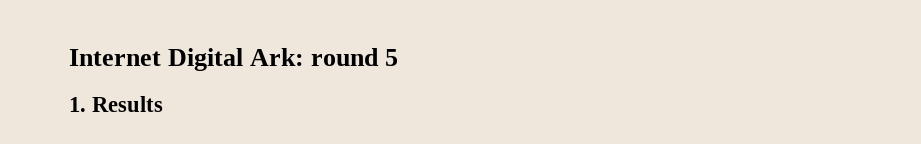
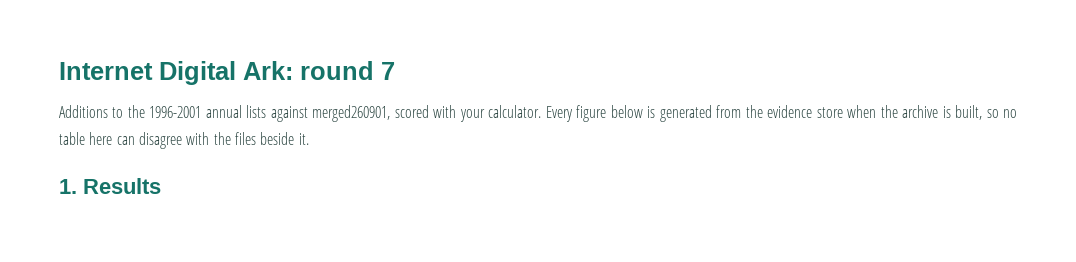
[385,49,399,66] 5 -> [381,62,395,80] [59,105,1018,122] [59,132,309,149] 7 // Additions to the 1996-2001 annual lists against merged260901, scored with your calculator. Every figure below is generated from the evidence store when the archive is built, so no table here can disagree with the files beside it.

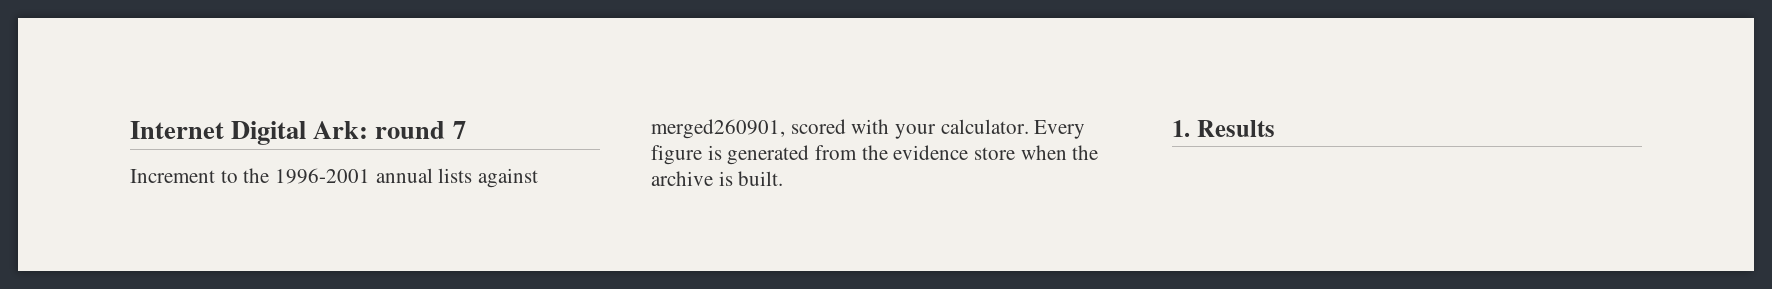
[59,105,108,118] Additions -> [130,169,215,183] Increment
[610,105,643,118] below -> (702, 155) none
[955,105,1018,120] [59,132,309,149] built, so no table here can disagree with the files beside it. -> [738,171,784,186] built.

